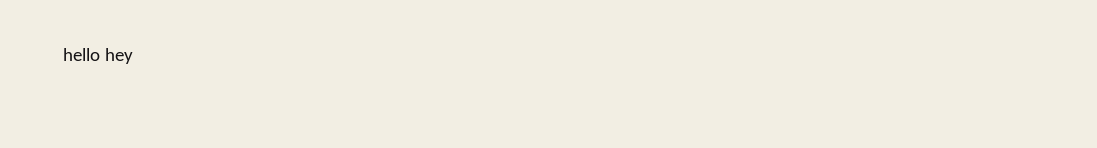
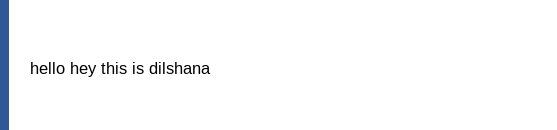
(133, 56) none -> [101,62,211,74] this is dilshana

